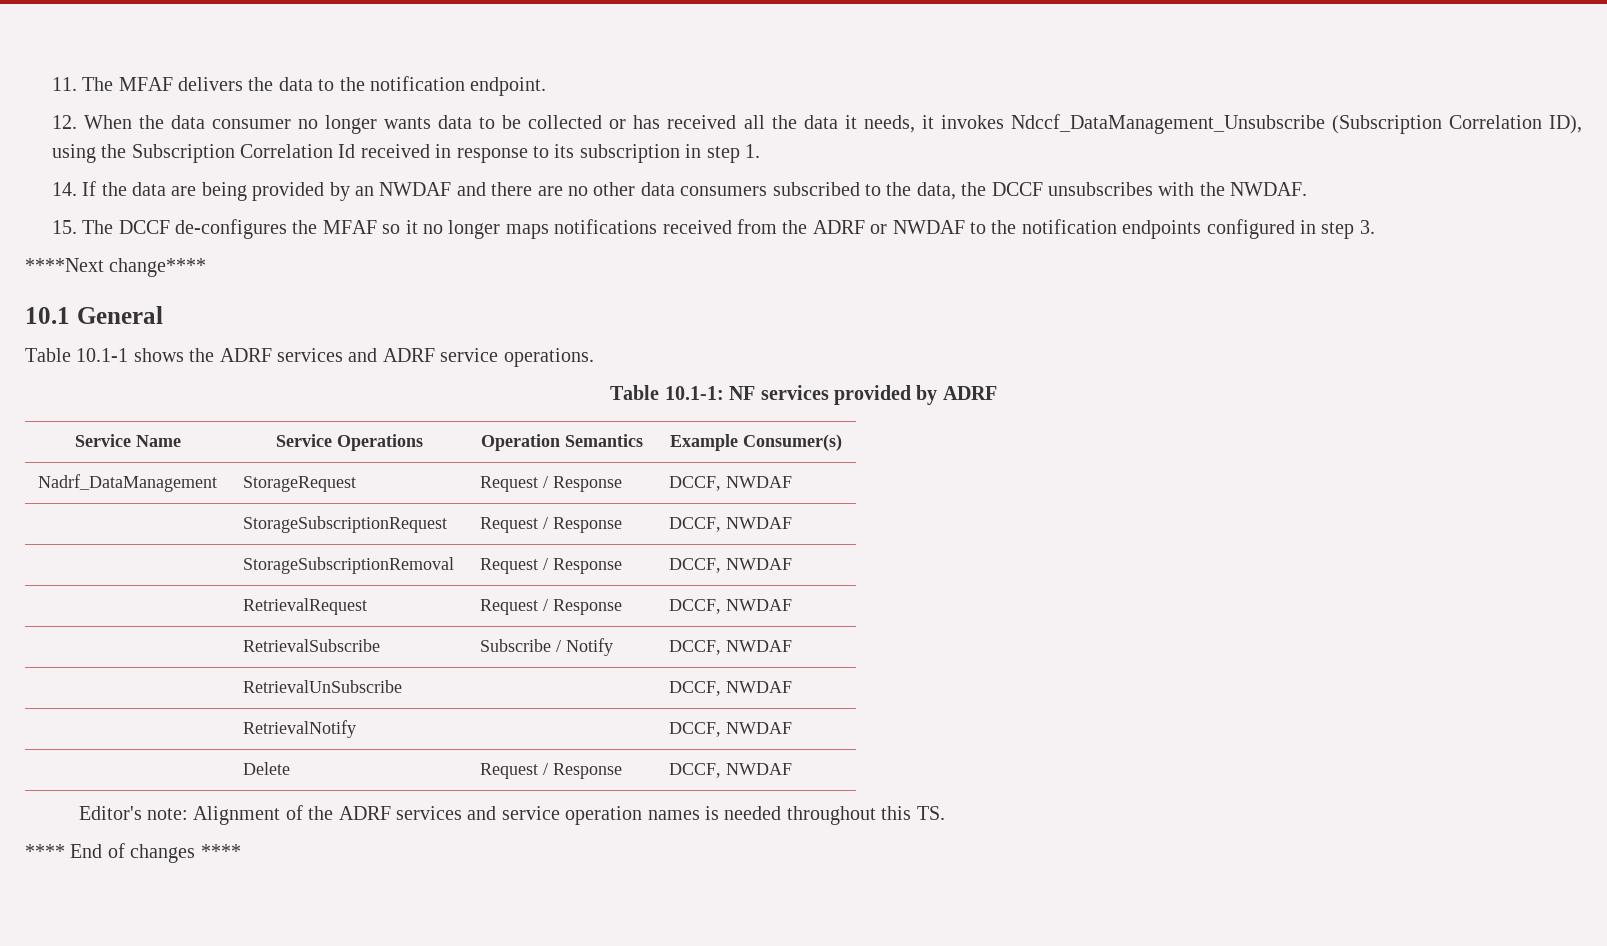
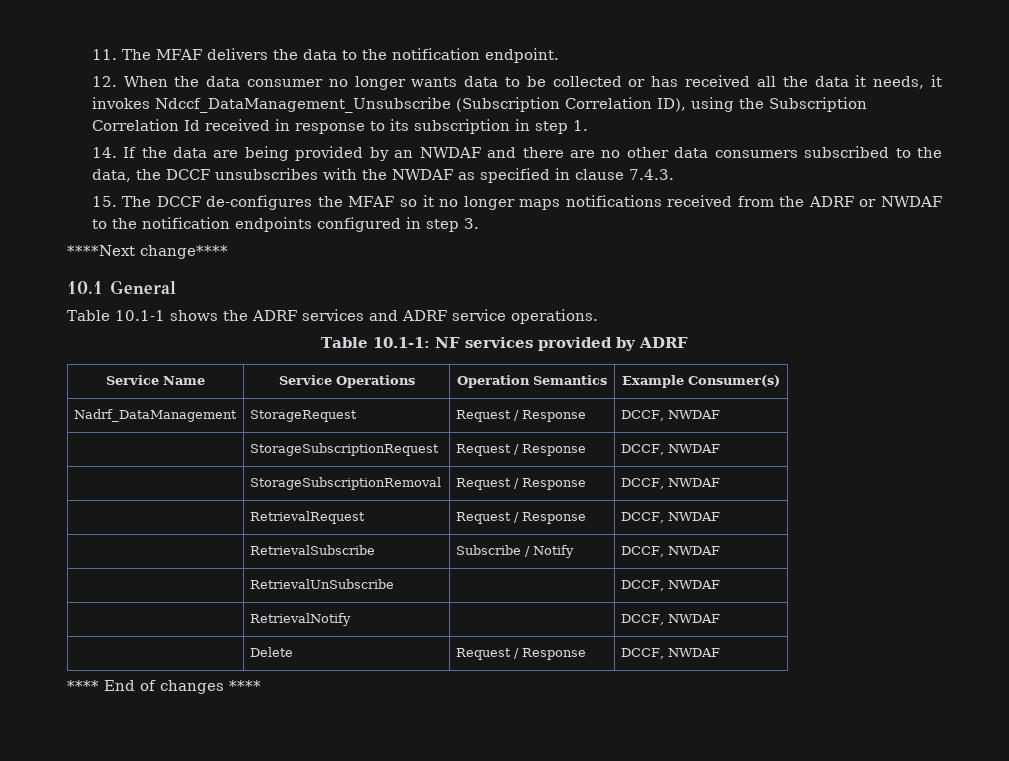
[1230,182,1308,196] NWDAF. -> [391,168,674,183] NWDAF as specified in clause 7.4.3.
[78,805,945,825] // Editor's note: Alignment of the ADRF services and service operation names is needed throughout this TS. -> (720, 652) none

